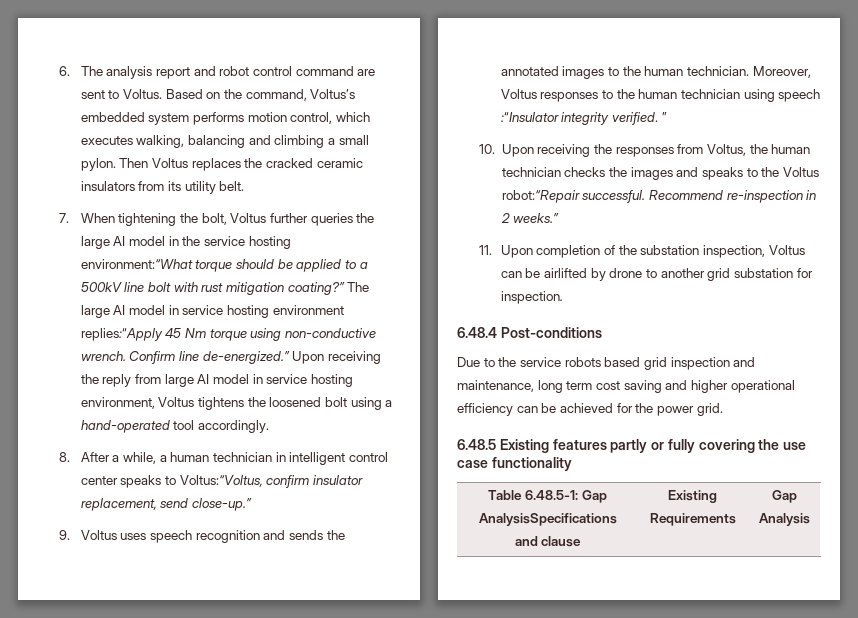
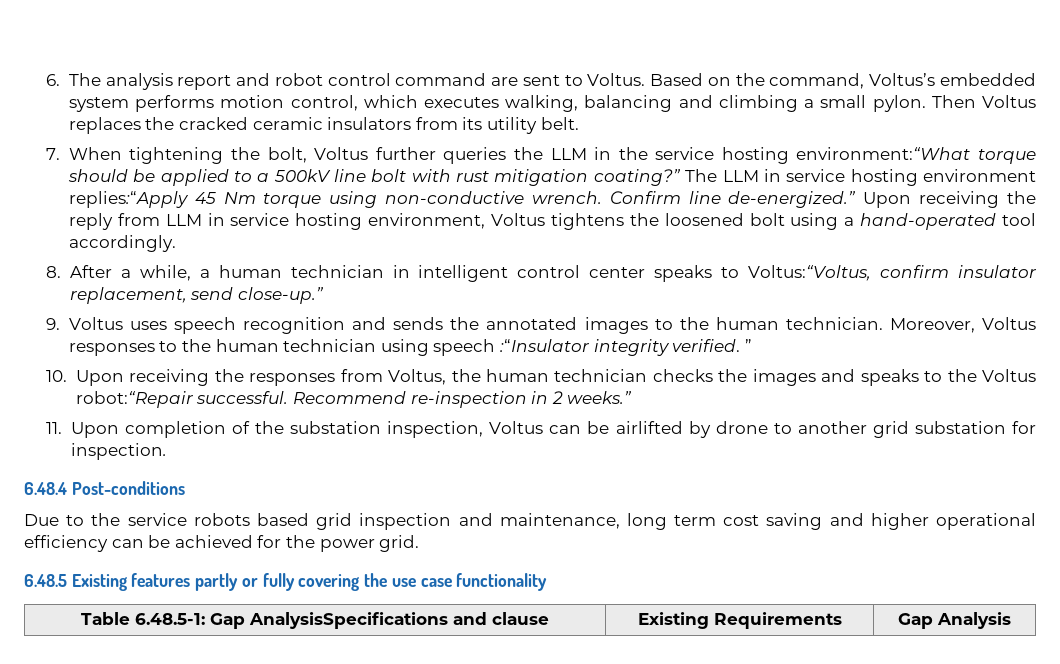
[80,236,166,249] large AI model -> [550,148,587,160] LLM
[80,305,166,318] large AI model -> [722,170,759,182] LLM
[164,374,250,387] large AI model -> [165,214,202,226] LLM

